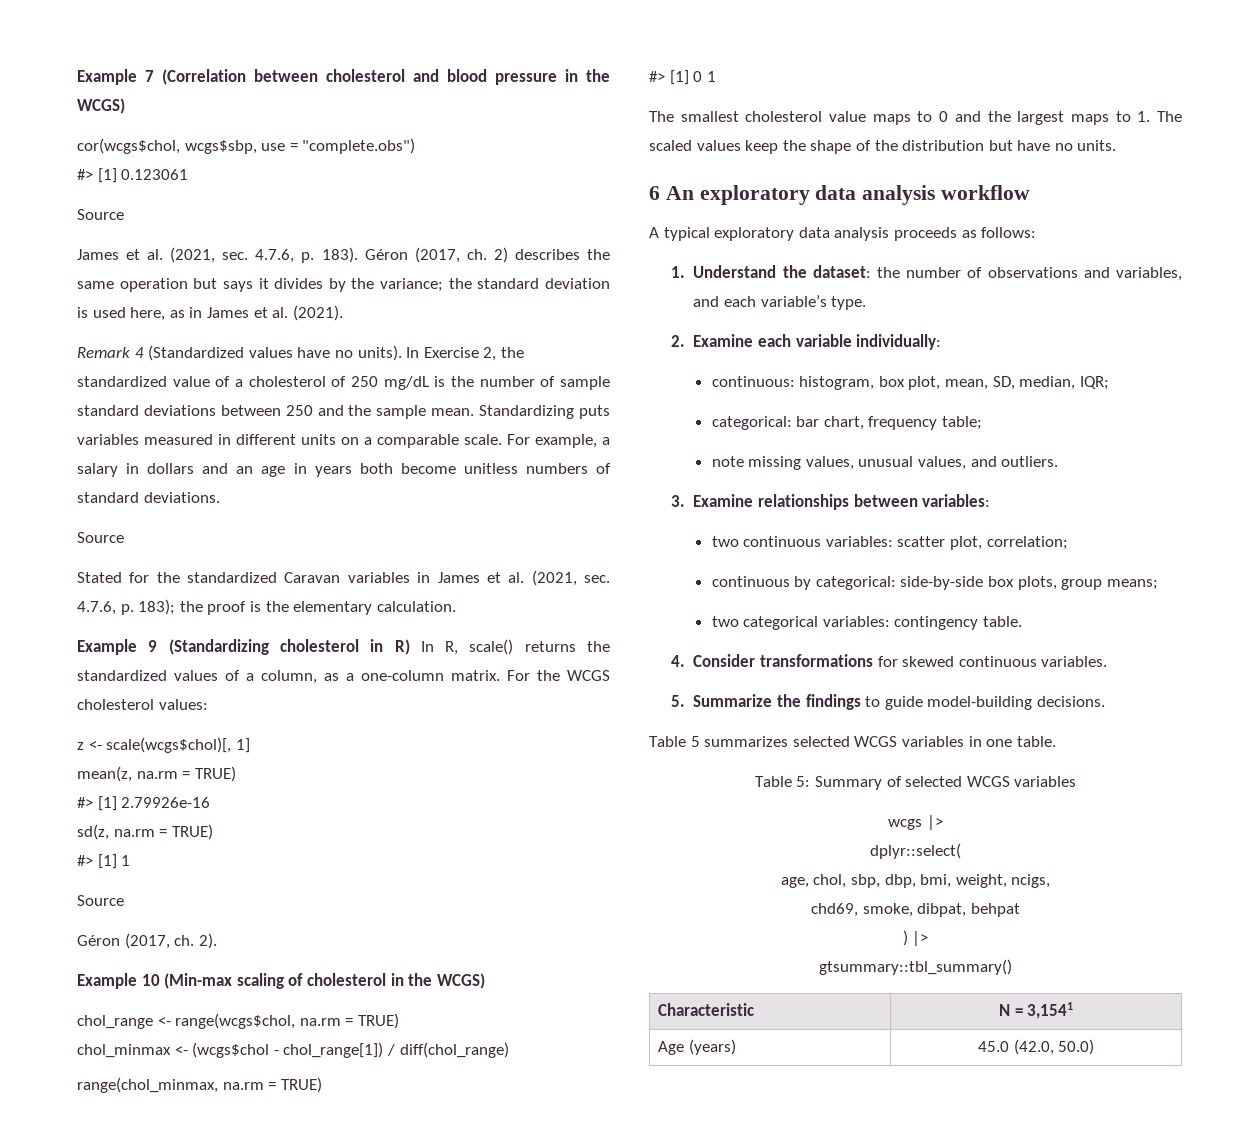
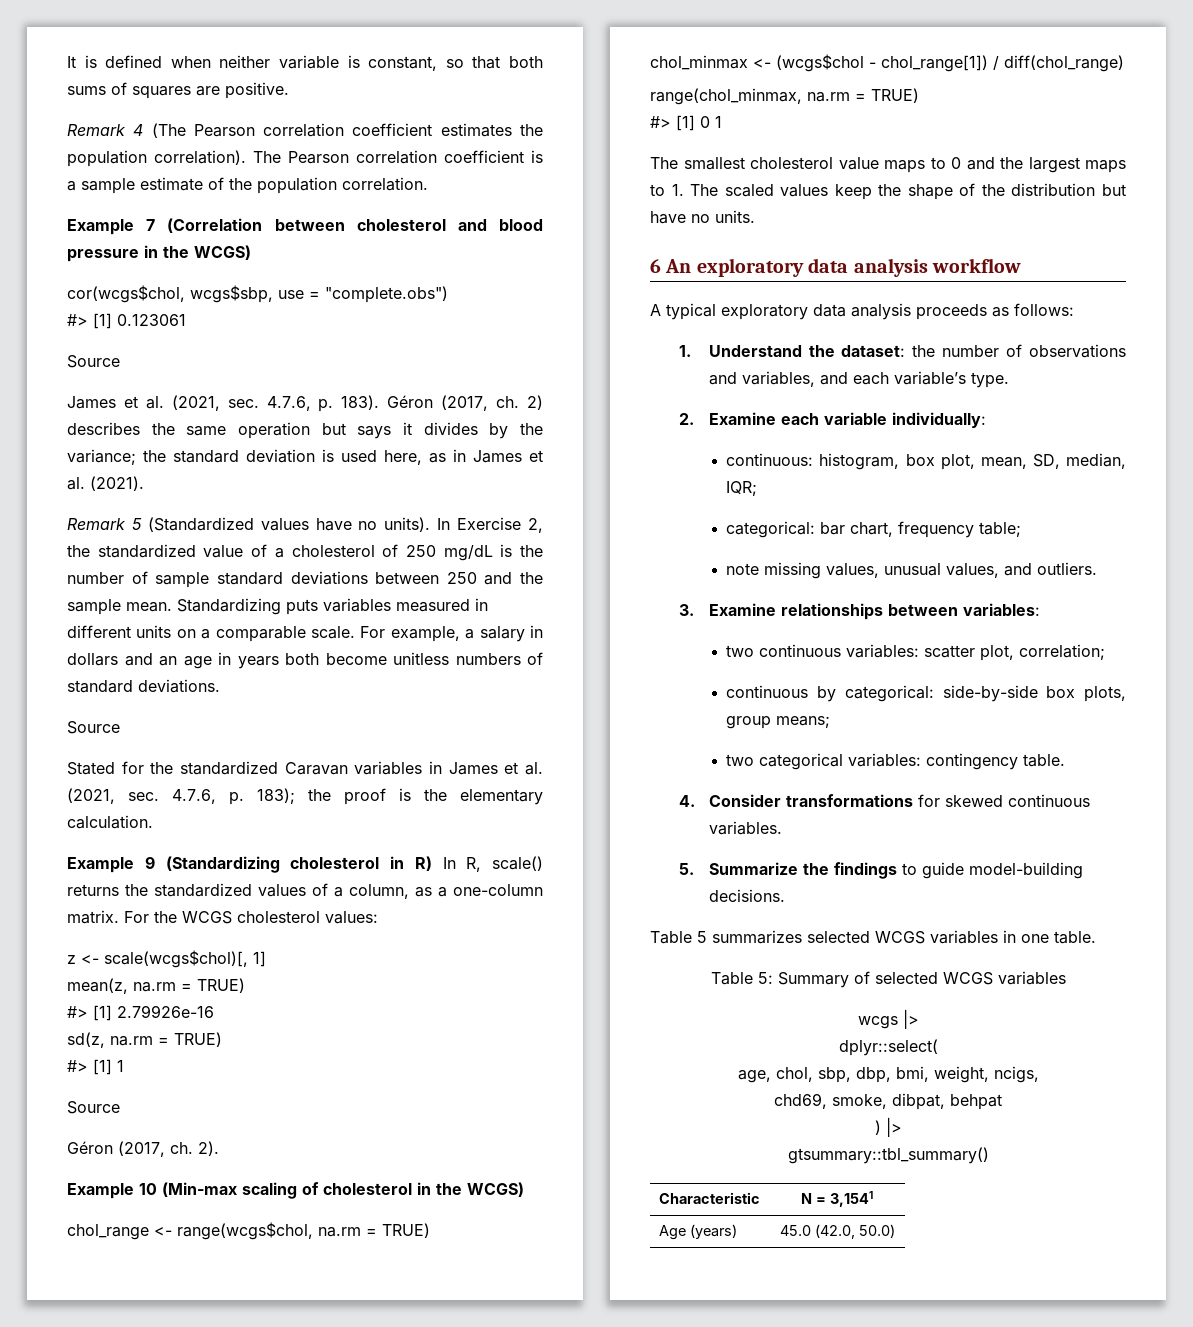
(77, 77) none -> [67,55,544,71] [67,82,289,99] [67,123,543,138] [67,150,543,167] [67,177,428,194] It is defined when neither variable is constant, so that both sums of squares are positive. // Remark 4 (The Pearson correlation coefficient estimates the population correlation). The Pearson correlation coefficient is a sample estimate of the population correlation. //
[134,347,144,358] 4 -> [131,518,142,530] 5

